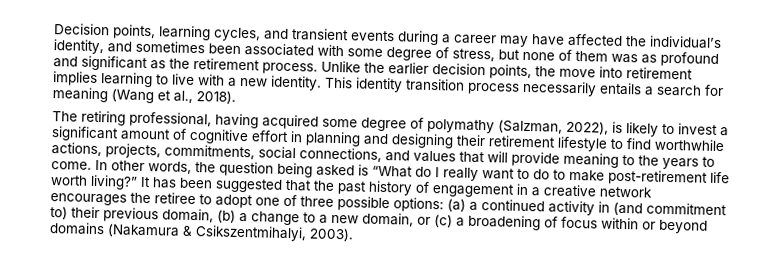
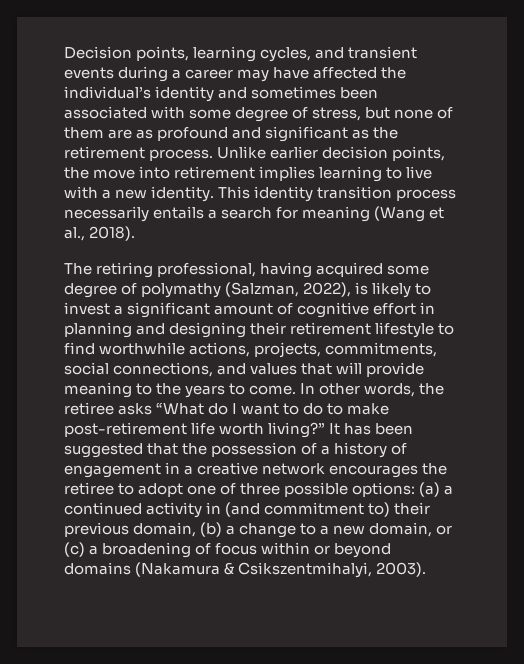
[53,39,104,55] identity, -> [155,86,215,102] identity
[611,53,638,64] was -> [108,129,133,139] are
[364,62,385,73] the -> (267, 152) none
[219,161,369,178] question being asked is -> [64,402,153,415] retiree asks
[443,167,479,181] really -> (238, 408) none
[337,181,367,195] past -> [211,442,331,457] possession of a

